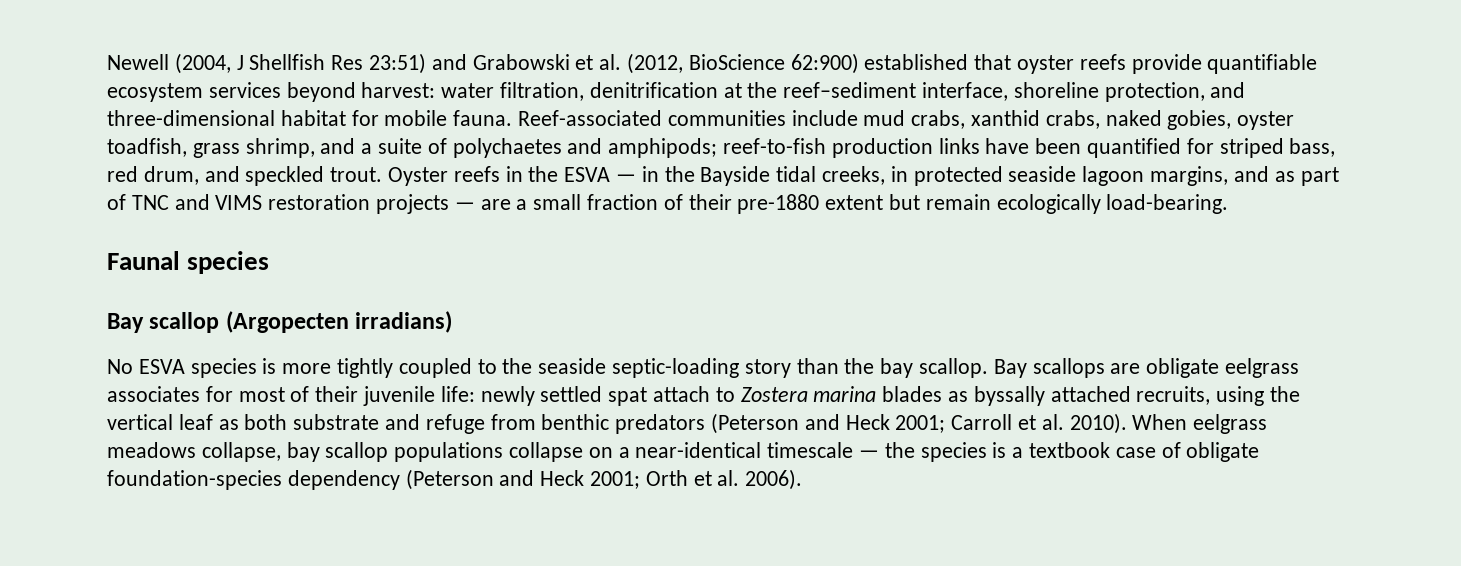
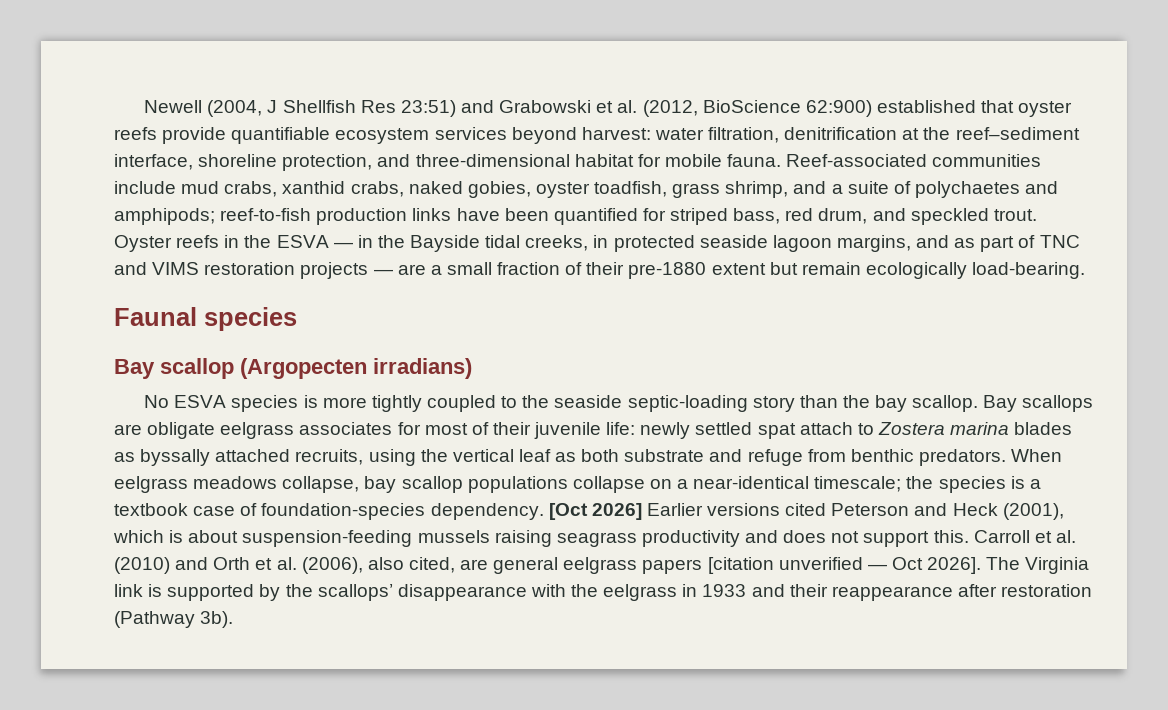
[615,413,1127,434] predators (Peterson and Heck 2001; Carroll et al. 2010). -> [918,449,1006,466] predators.
[767,442,880,458] timescale — -> [814,476,902,492] timescale;
[1186,442,1260,462] [107,469,803,490] obligate foundation-species dependency (Peterson and Heck 2001; Orth et al. 2006). -> [261,503,1064,520] [113,530,1076,547] [114,557,1090,574] [114,584,1093,601] [114,611,234,628] foundation-species dependency. [Oct 2026] Earlier versions cited Peterson and Heck (2001), which is about suspension-feeding mussels raising seagrass productivity and does not support this. Carroll et al. (2010) and Orth et al. (2006), also cited, are general eelgrass papers [citation unverified — Oct 2026]. The Virginia link is supported by the scallops’ disappearance with the eelgrass in 1933 and their reappearance after restoration (Pathway 3b).

